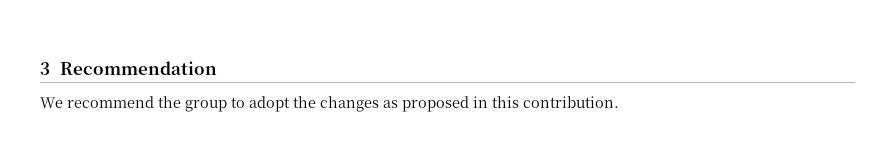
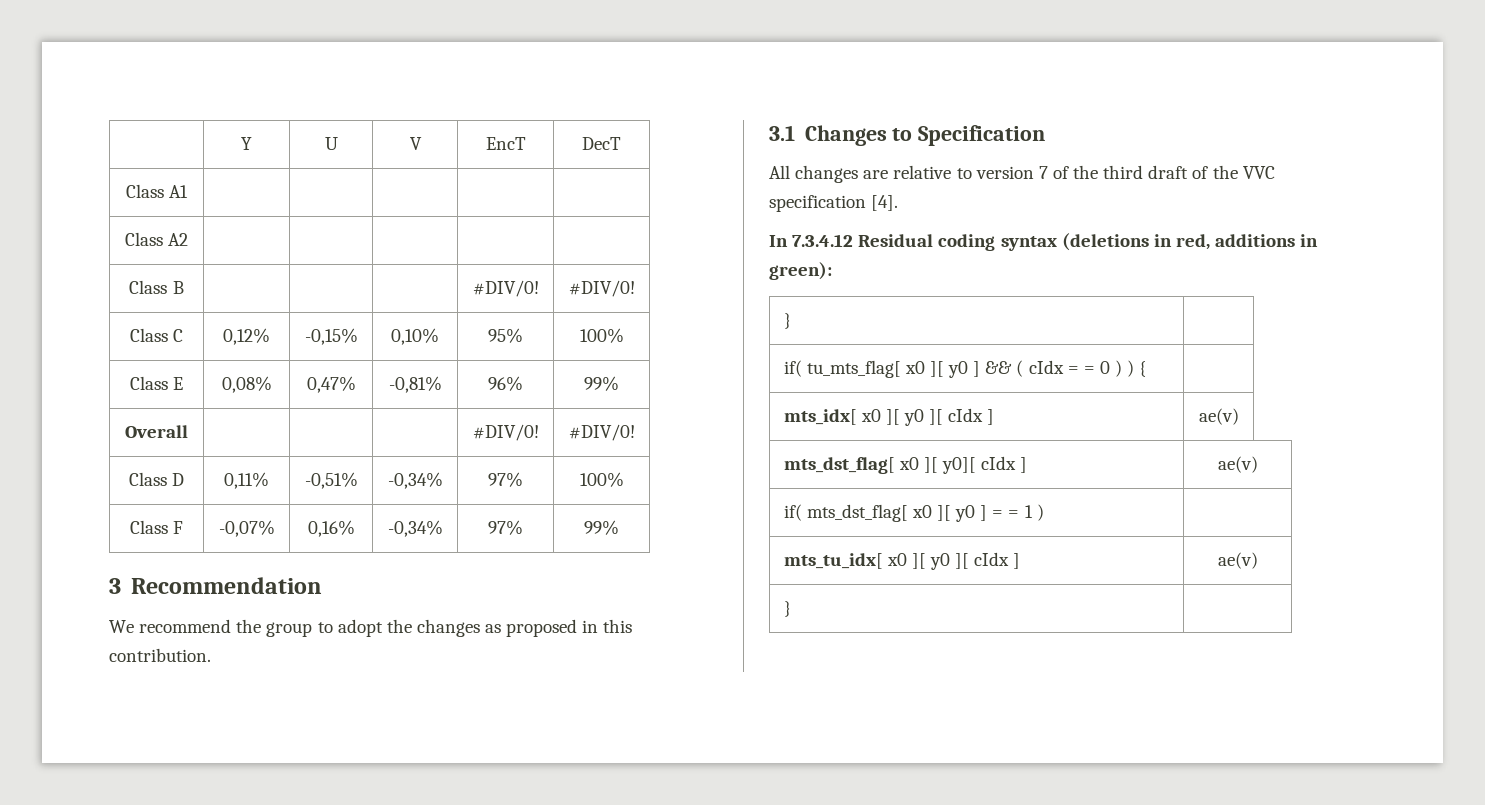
(40, 68) none -> [241,137,252,150] [324,137,338,150] [409,137,422,150] [485,137,526,150] [582,137,621,150] [125,184,189,198] [124,232,189,246] [129,280,184,294] [472,280,539,297] [568,280,635,297] [129,328,184,342] [223,328,270,345] [304,328,358,345] [391,328,439,345] [488,328,523,343] [579,328,624,343] [129,376,184,390] [221,376,272,393] [306,376,356,393] [388,376,442,393] [488,376,523,391] [584,376,619,391] [125,425,188,438] [472,424,539,441] [568,424,635,441] [128,472,185,486] [224,472,269,489] [304,472,358,489] [387,472,443,489] [488,472,523,487] [579,472,624,487] [129,520,184,534] [218,520,275,537] [307,520,355,537] [387,520,443,537] [488,520,523,535] [584,520,619,535] | Y | U | V | EncT | DecT // Class A1 | | | | | // Class A2 | | | | | // Class B | | | | #DIV/0! | #DIV/0! // Class C | 0,12% | -0,15% | 0,10% | 95% | 100% // Class E | 0,08% | 0,47% | -0,81% | 96% | 99% // Overall | | | | #DIV/0! | #DIV/0! // Class D | 0,11% | -0,51% | -0,34% | 97% | 100% // Class F | -0,07% | 0,16% | -0,34% | 97% | 99% //
(619, 102) none -> [769,125,1046,146] [769,165,1275,183] [769,195,899,212] [769,233,1319,251] [769,262,832,280] [783,313,791,329] [783,360,1147,378] [783,408,995,426] [1198,408,1239,425] [783,456,1028,474] [1217,456,1258,473] [783,504,1044,522] [783,552,1021,570] [1217,552,1258,569] [783,601,791,617] // 3.1 Changes to Specification // All changes are relative to version 7 of the third draft of the VVC specification [4]. // In 7.3.4.12 Residual coding syntax (deletions in red, additions in green): // } | // if( tu_mts_flag[ x0 ][ y0 ] && ( cIdx = = 0 ) ) { | // mts_idx[ x0 ][ y0 ][ cIdx ] | ae(v) // mts_dst_flag[ x0 ][ y0][ cIdx ] | ae(v) // if( mts_dst_flag[ x0 ][ y0 ] = = 1 ) | // mts_tu_idx[ x0 ][ y0 ][ cIdx ] | ae(v) // } |

